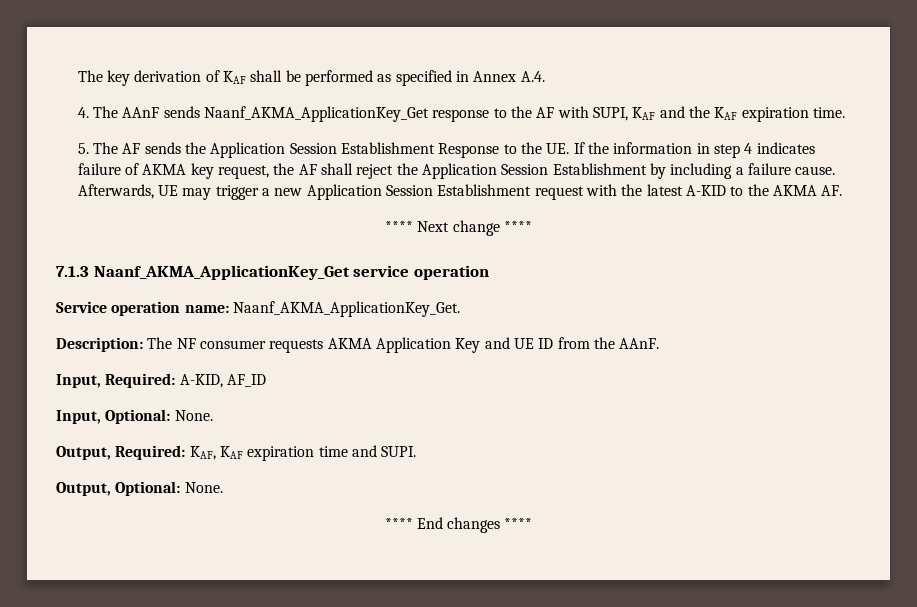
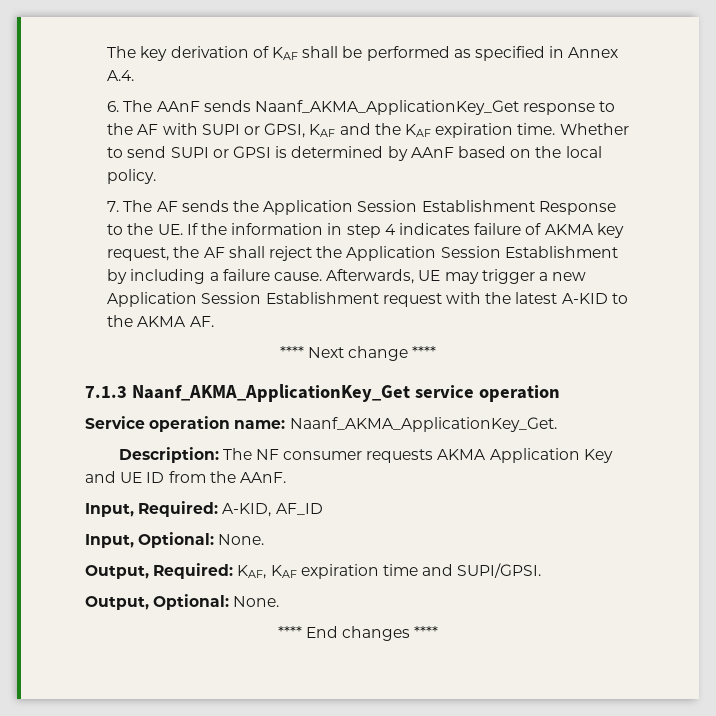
[77,107,89,118] 4. -> [107,101,120,112] 6.
[593,107,629,121] SUPI, -> [201,123,306,138] SUPI or GPSI,
[77,143,89,154] // 5. -> [559,123,629,135] [107,146,602,161] [107,169,157,184] [107,201,120,212] Whether to send SUPI or GPSI is determined by AAnF based on the local policy. // 7.
[381,446,417,457] SUPI. -> [457,563,542,578] SUPI/GPSI.

